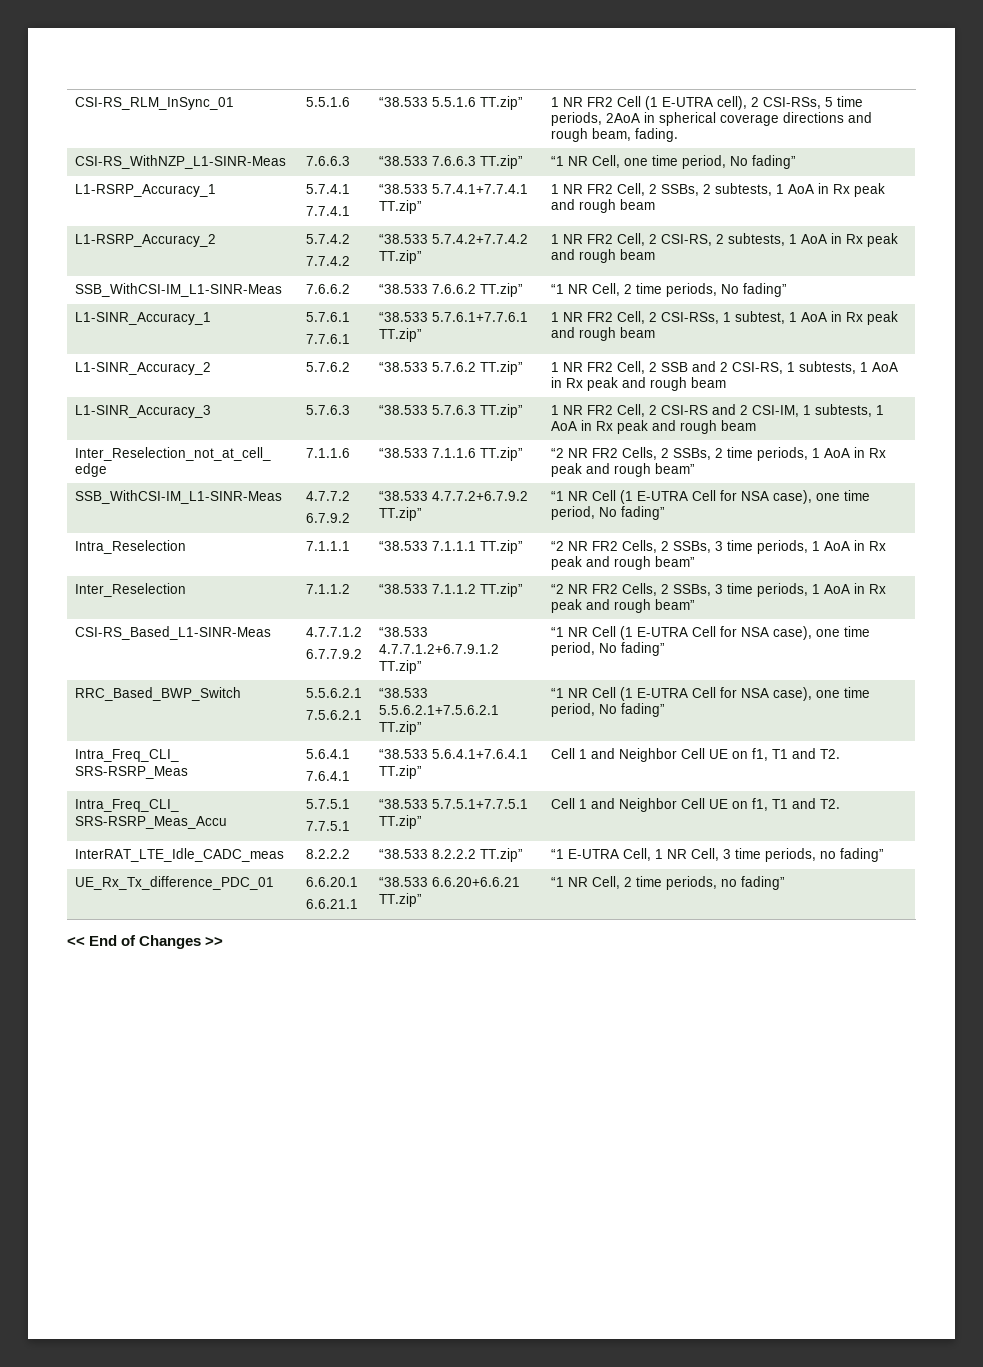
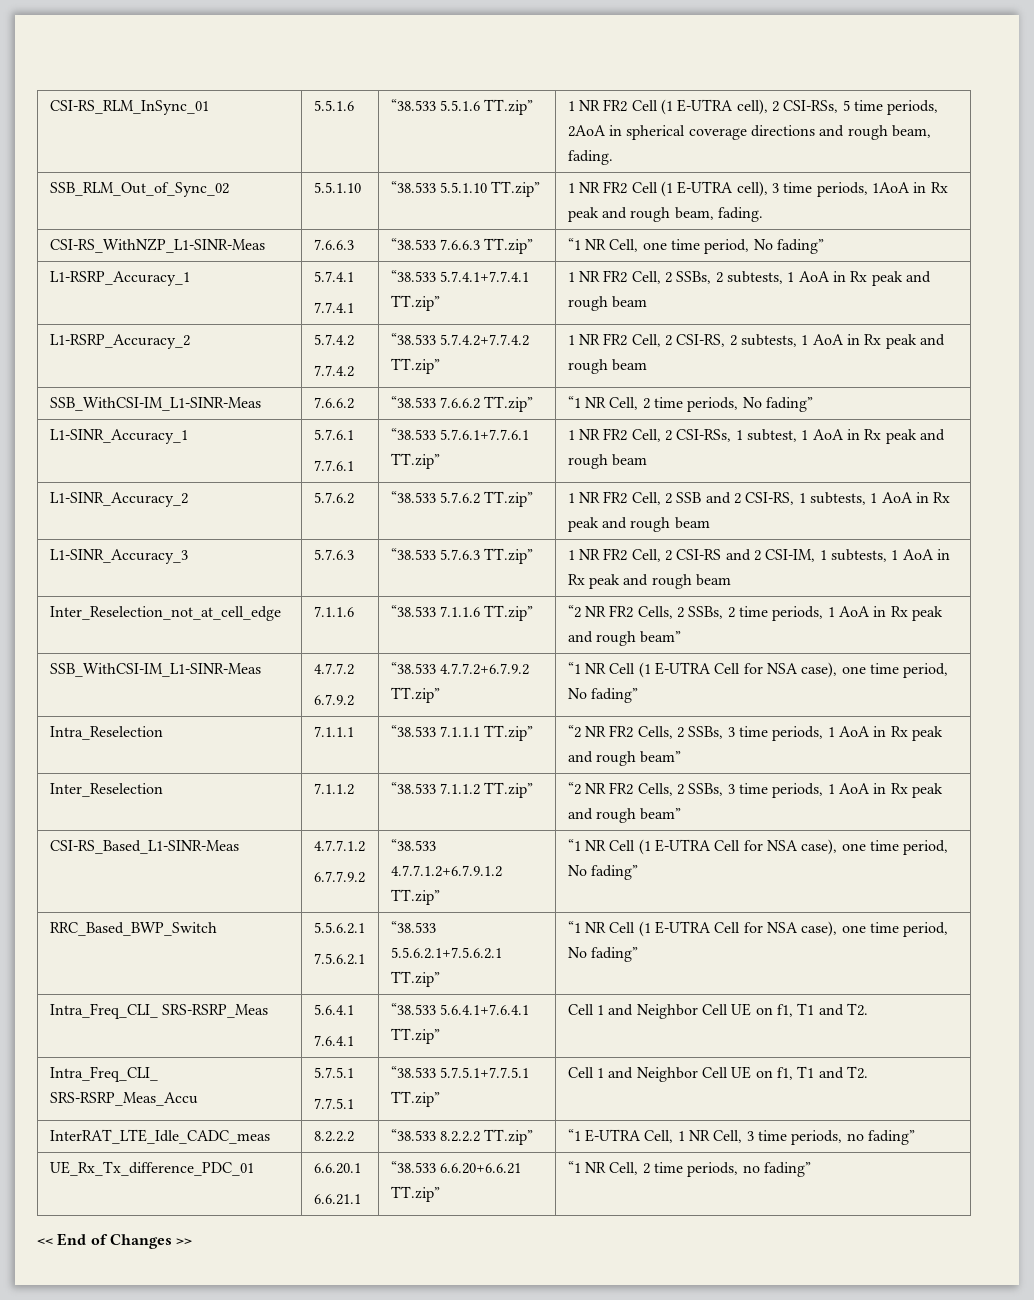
(679, 135) none -> [49,182,229,197] [313,182,361,193] [390,181,541,197] [567,181,948,197] [567,207,763,222] // SSB_RLM_Out_of_Sync_02 | 5.5.1.10 | “38.533 5.5.1.10 TT.zip” | 1 NR FR2 Cell (1 E-UTRA cell), 3 time periods, 1AoA in Rx peak and rough beam, fading.

